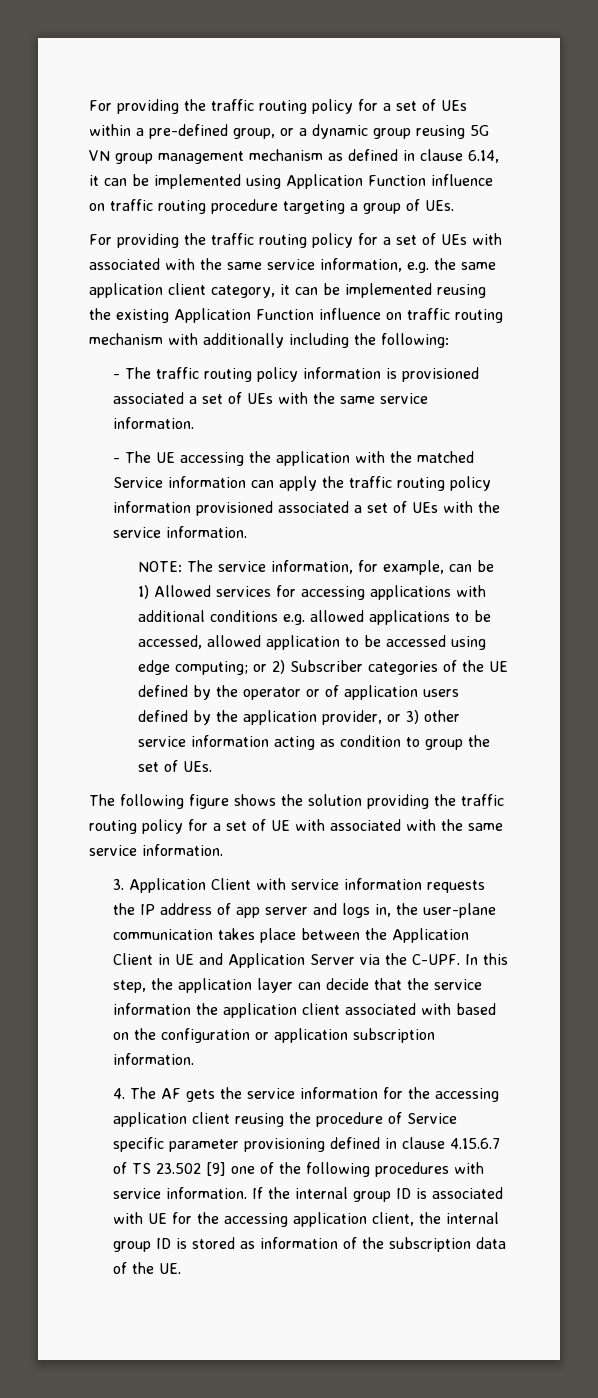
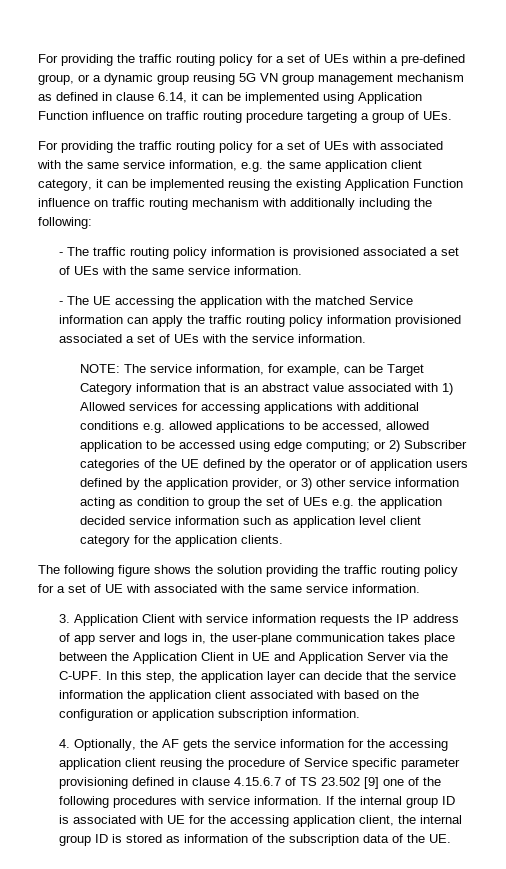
(494, 566) none -> [386,364,424,376] [79,383,438,395] Target Category information that is an abstract value associated with
[182,761,212,772] UEs. -> [302,497,442,509] [79,516,421,528] [79,535,283,547] UEs e.g. the application decided service information such as application level client category for the application clients.
[130,1087,157,1099] The -> [73,739,158,751] Optionally, the

